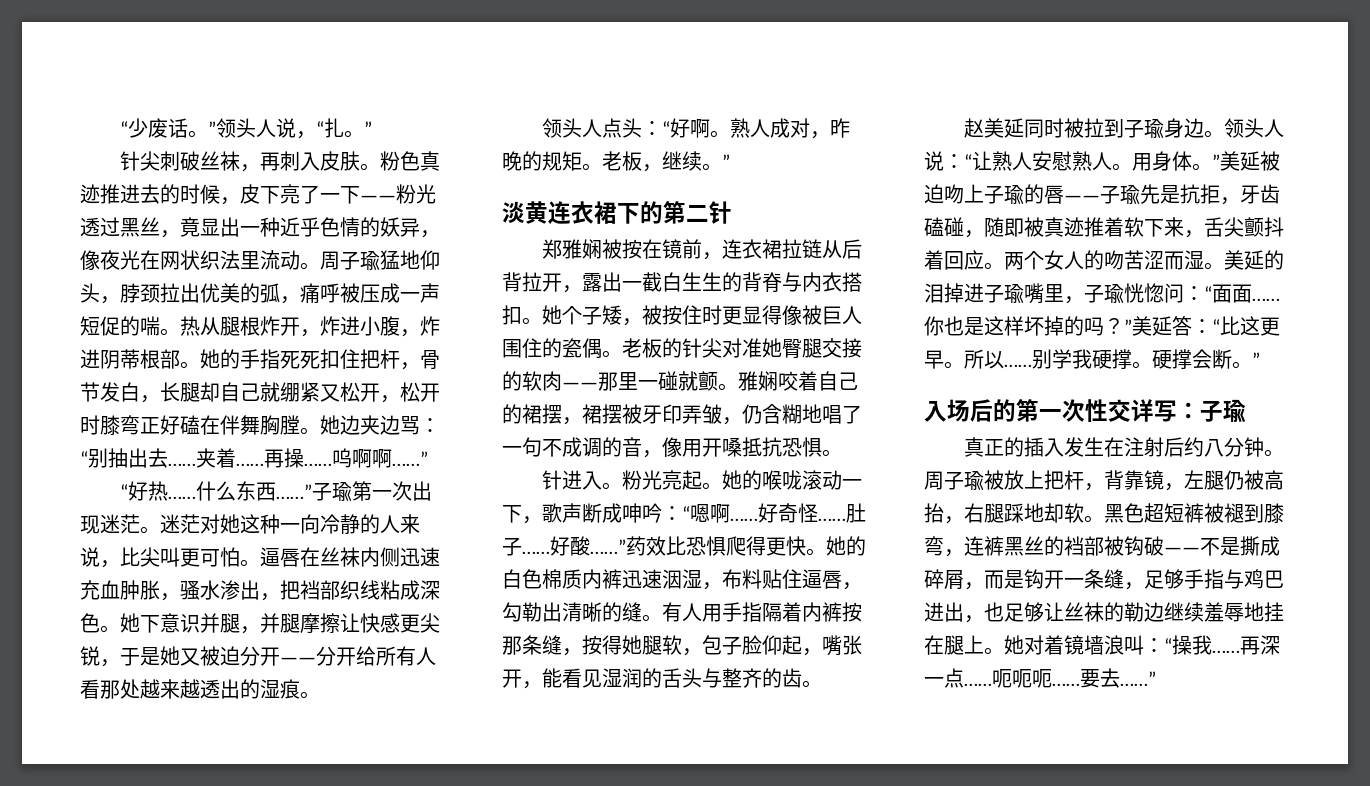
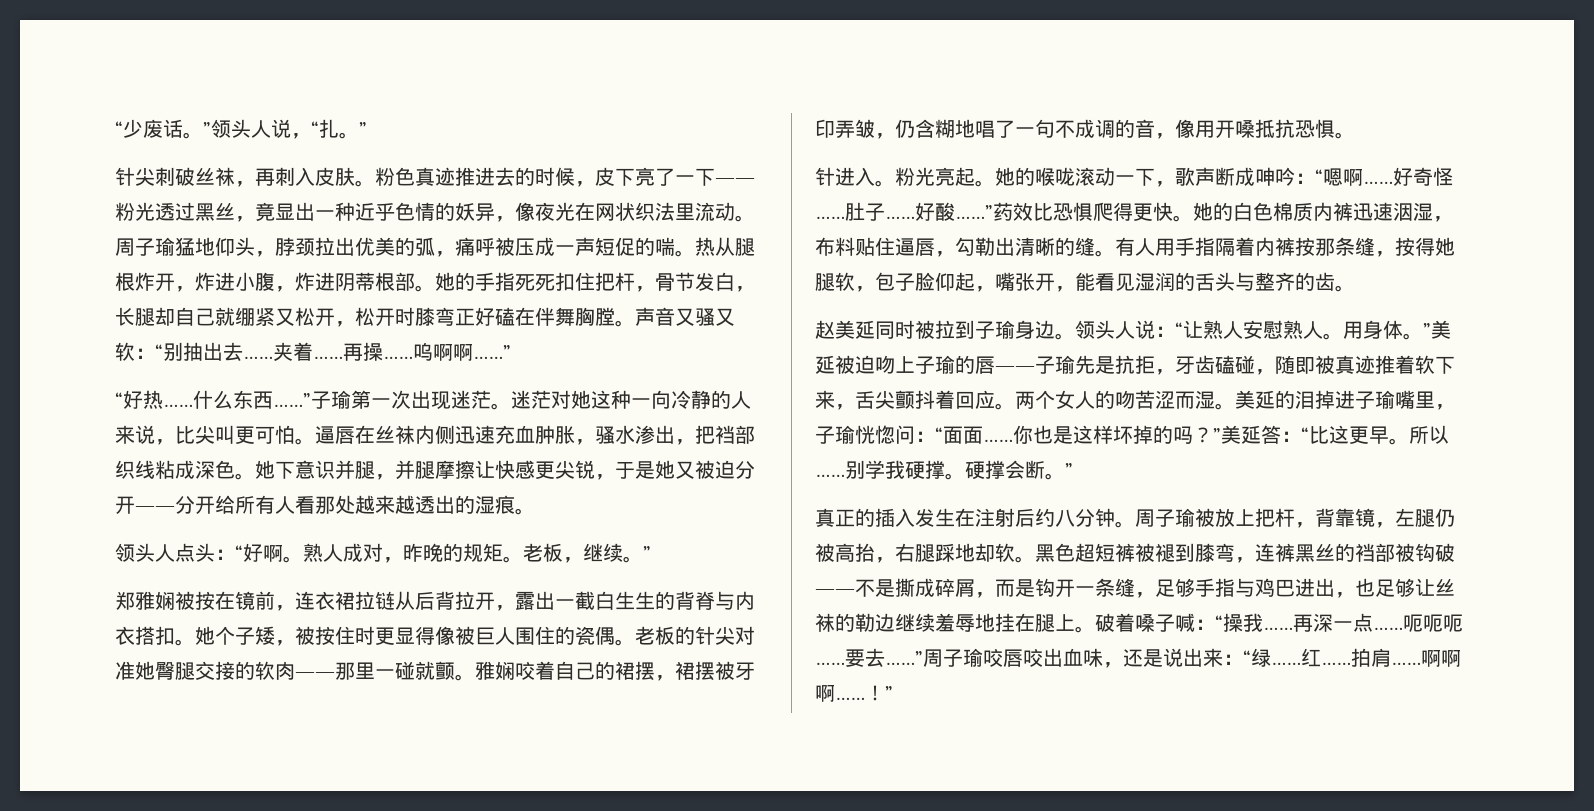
[320,415,420,435] 她边夹边骂 -> [635,307,735,326] [115,342,135,361] 声音又骚又软
[502,201,732,225] // 淡黄连衣裙下的第二针 -> (651, 553) none
[924,399,1246,422] // 入场后的第一次性交详写：子瑜 -> (1073, 470) none
[1004,635,1144,655] 她对着镜墙浪叫 -> [1095,613,1195,632] 破着嗓子喊
(1156, 678) none -> [923,648,1461,668] [815,685,893,702] 周子瑜咬唇咬出血味，还是说出来：“绿……红……拍肩……啊啊啊……！”

